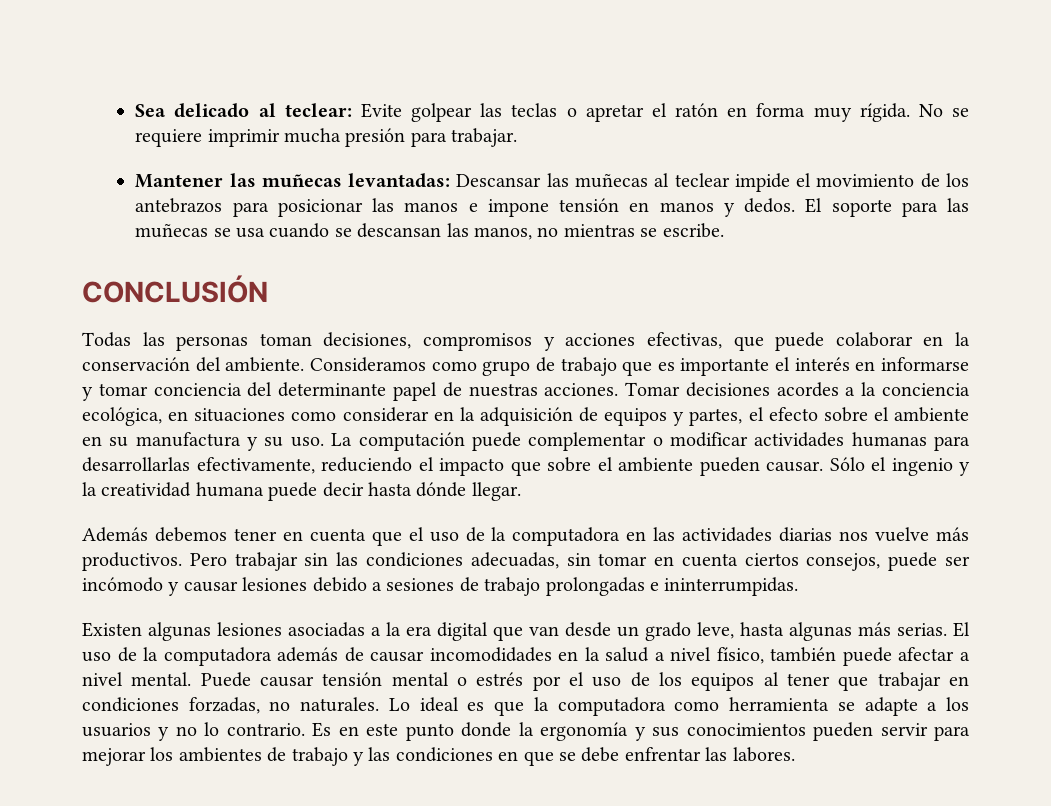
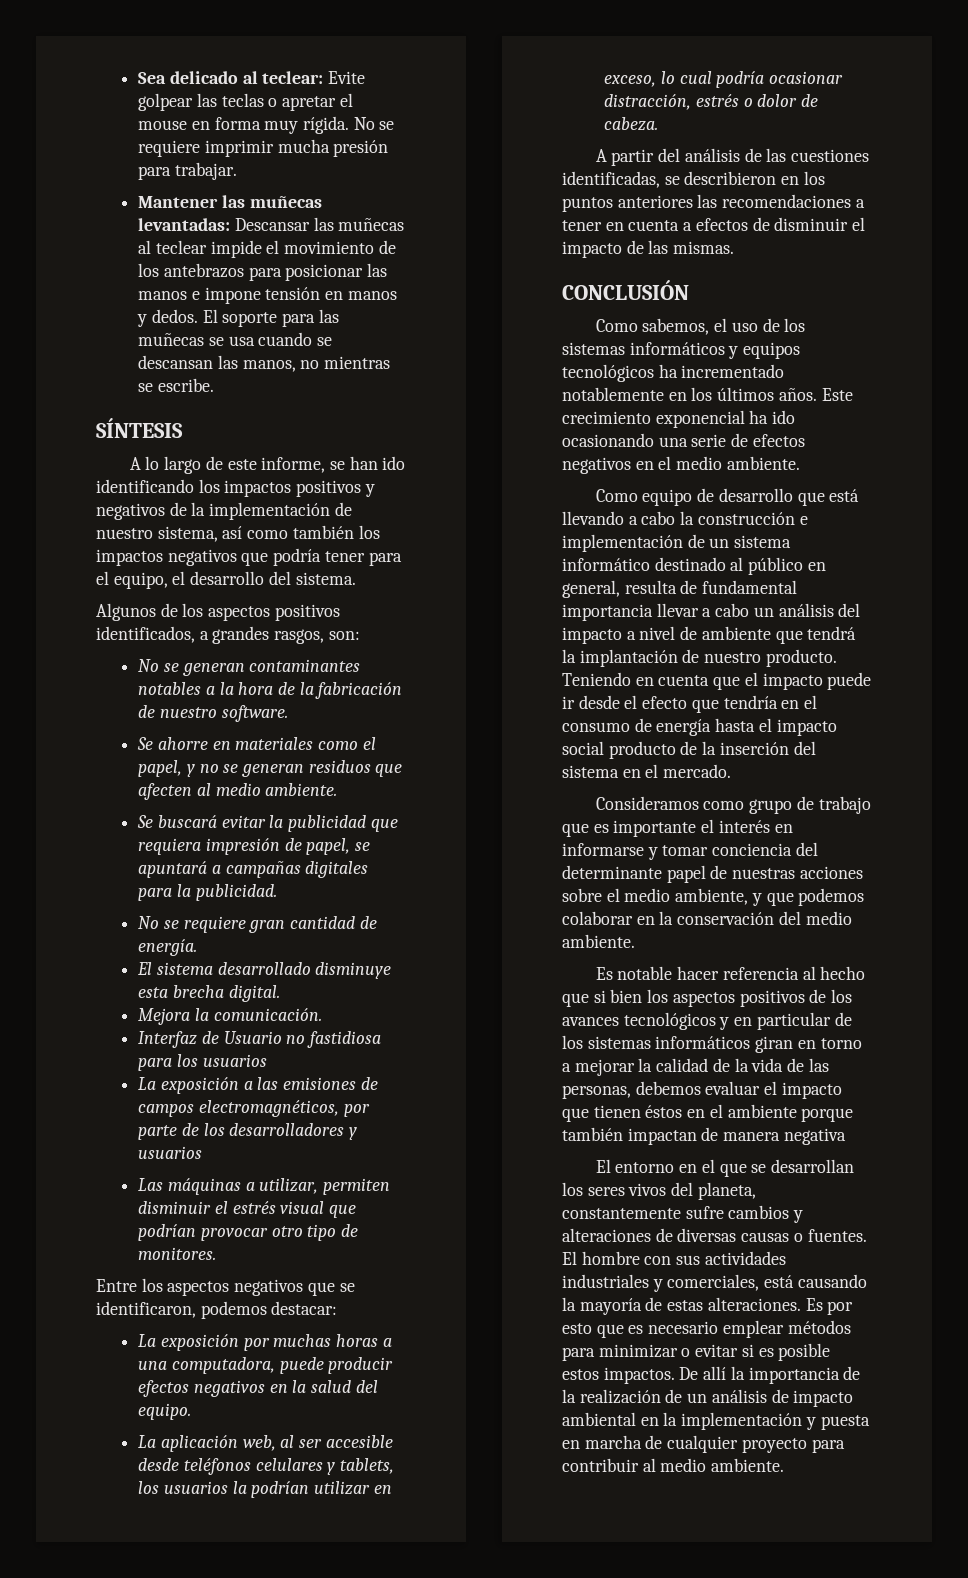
[675,103,719,117] ratón -> [138,120,188,130] mouse
[82,275,268,303] [82,332,971,351] [82,357,305,372] CONCLUSIÓN // Todas las personas toman decisiones, compromisos y acciones efectivas, que puede colaborar en la conservación del ambiente. -> [96,418,183,438] [129,456,406,474] [96,479,375,497] [96,502,352,520] [96,525,380,542] [96,548,402,566] [96,571,356,589] [96,603,340,621] [96,626,360,644] [138,659,361,676] [138,682,403,699] [138,705,288,722] [137,737,376,750] [138,760,403,777] [138,783,338,800] [137,815,398,832] [138,838,370,855] [138,860,369,878] [138,884,277,901] [138,916,377,933] [138,939,198,956] [137,962,392,979] [138,985,280,1002] [138,1008,322,1025] [138,1031,381,1048] [138,1054,267,1071] [138,1077,378,1094] [138,1100,370,1117] [138,1123,357,1140] [138,1146,203,1159] [138,1178,390,1195] [138,1201,356,1218] [138,1224,358,1241] [138,1247,217,1260] [96,1278,355,1296] [96,1301,338,1319] [138,1334,392,1351] [138,1357,394,1374] [138,1380,378,1397] [138,1403,192,1420] [138,1435,393,1452] [138,1458,394,1475] [138,1481,392,1498] [604,71,843,88] [604,94,818,110] [604,117,659,131] [595,148,869,166] [562,171,825,188] [562,194,865,212] [562,217,866,231] [562,240,735,258] [562,280,689,300] [595,318,806,335] [562,342,801,359] [562,364,785,382] [562,387,853,401] [562,410,796,428] [562,433,805,447] [562,456,800,474] [595,488,860,506] [562,511,808,525] [562,534,792,552] [562,557,826,575] [562,580,798,598] [562,603,861,621] [562,626,857,644] [562,649,837,667] [562,672,872,690] [562,695,818,713] [562,718,837,736] [562,741,816,759] [562,764,732,778] SÍNTESIS // A lo largo de este informe, se han ido identificando los impactos positivos y negativos de la implementación de nuestro sistema, así como también los impactos negativos que podría tener para el equipo, el desarrollo del sistema. // Algunos de los aspectos positivos identificados, a grandes rasgos, son: // No se generan contaminantes notables a la hora de la fabricación de nuestro software. // Se ahorre en materiales como el papel, y no se generan residuos que afecten al medio ambiente. // Se buscará evitar la publicidad que requiera impresión de papel, se apuntará a campañas digitales para la publicidad. // No se requiere gran cantidad de energía. // El sistema desarrollado disminuye esta brecha digital. // Mejora la comunicación. // Interfaz de Usuario no fastidiosa para los usuarios // La exposición a las emisiones de campos electromagnéticos, por parte de los desarrolladores y usuarios // Las máquinas a utilizar, permiten disminuir el estrés visual que podrían provocar otro tipo de monitores. // Entre los aspectos negativos que se identificaron, podemos destacar: // La exposición por muchas horas a una computadora, puede producir efectos negativos en la salud del equipo. // La aplicación web, al ser accesible desde teléfonos celulares y tablets, los usuarios la podrían utilizar en exceso, lo cual podría ocasionar distracción, estrés o dolor de cabeza. // A partir del análisis de las cuestiones identificadas, se describieron en los puntos anteriores las recomendaciones a tener en cuenta a efectos de disminuir el impacto de las mismas. // CONCLUSIÓN // Como sabemos, el uso de los sistemas informáticos y equipos tecnológicos ha incrementado notablemente en los últimos años. Este crecimiento exponencial ha ido ocasionando una serie de efectos negativos en el medio ambiente. // Como equipo de desarrollo que está llevando a cabo la construcción e implementación de un sistema informático destinado al público en general, resulta de fundamental importancia llevar a cabo un análisis del impacto a nivel de ambiente que tendrá la implantación de nuestro producto. Teniendo en cuenta que el impacto puede ir desde el efecto que tendría en el consumo de energía hasta el impacto social producto de la inserción del sistema en el mercado. //
[544,382,971,397] [82,407,969,426] [82,432,971,451] [82,457,970,476] [82,482,521,501] [82,527,970,546] [82,552,971,571] [82,577,799,596] [82,622,970,641] [82,647,970,666] [82,672,970,691] [82,697,970,716] [82,722,971,741] [82,747,795,766] acciones. Tomar decisiones acordes a la conciencia ecológica, en situaciones como considerar en la adquisición de equipos y partes, el efecto sobre el ambiente en su manufactura y su uso. La computación puede complementar o modificar actividades humanas para desarrollarlas efectivamente, reduciendo el impacto que sobre el ambiente pueden causar. Sólo el ingenio y la creatividad humana puede decir hasta dónde llegar. // Además debemos tener en cuenta que el uso de la computadora en las actividades diarias nos vuelve más productivos. Pero trabajar sin las condiciones adecuadas, sin tomar en cuenta ciertos consejos, puede ser incómodo y causar lesiones debido a sesiones de trabajo prolongadas e ininterrumpidas. // Existen algunas lesiones asociadas a la era digital que van desde un grado leve, hasta algunas más serias. El uso de la computadora además de causar incomodidades en la salud a nivel físico, también puede afectar a nivel mental. Puede causar tensión mental o estrés por el uso de los equipos al tener que trabajar en condiciones forzadas, no naturales. Lo ideal es que la computadora como herramienta se adapte a los usuarios y no lo contrario. Es en este punto donde la ergonomía y sus conocimientos pueden servir para mejorar los ambientes de trabajo y las condiciones en que se debe enfrentar las labores. -> [799,866,863,879] [562,888,865,906] [562,911,852,925] [562,934,635,948] [595,966,866,980] [562,989,853,1007] [562,1012,852,1030] [562,1035,862,1053] [562,1058,829,1076] [562,1081,842,1099] [562,1104,854,1122] [562,1127,846,1145] [595,1159,854,1177] [562,1182,756,1200] [562,1205,804,1223] [562,1228,867,1242] [562,1251,786,1265] [562,1274,867,1292] [562,1297,854,1315] [562,1320,851,1338] [562,1343,831,1361] [562,1366,861,1384] [562,1389,854,1407] [562,1412,870,1430] [562,1435,845,1453] [562,1458,785,1472] acciones sobre el medio ambiente, y que podemos colaborar en la conservación del medio ambiente. // Es notable hacer referencia al hecho que si bien los aspectos positivos de los avances tecnológicos y en particular de los sistemas informáticos giran en torno a mejorar la calidad de la vida de las personas, debemos evaluar el impacto que tienen éstos en el ambiente porque también impactan de manera negativa // El entorno en el que se desarrollan los seres vivos del planeta, constantemente sufre cambios y alteraciones de diversas causas o fuentes. El hombre con sus actividades industriales y comerciales, está causando la mayoría de estas alteraciones. Es por esto que es necesario emplear métodos para minimizar o evitar si es posible estos impactos. De allí la importancia de la realización de un análisis de impacto ambiental en la implementación y puesta en marcha de cualquier proyecto para contribuir al medio ambiente.

